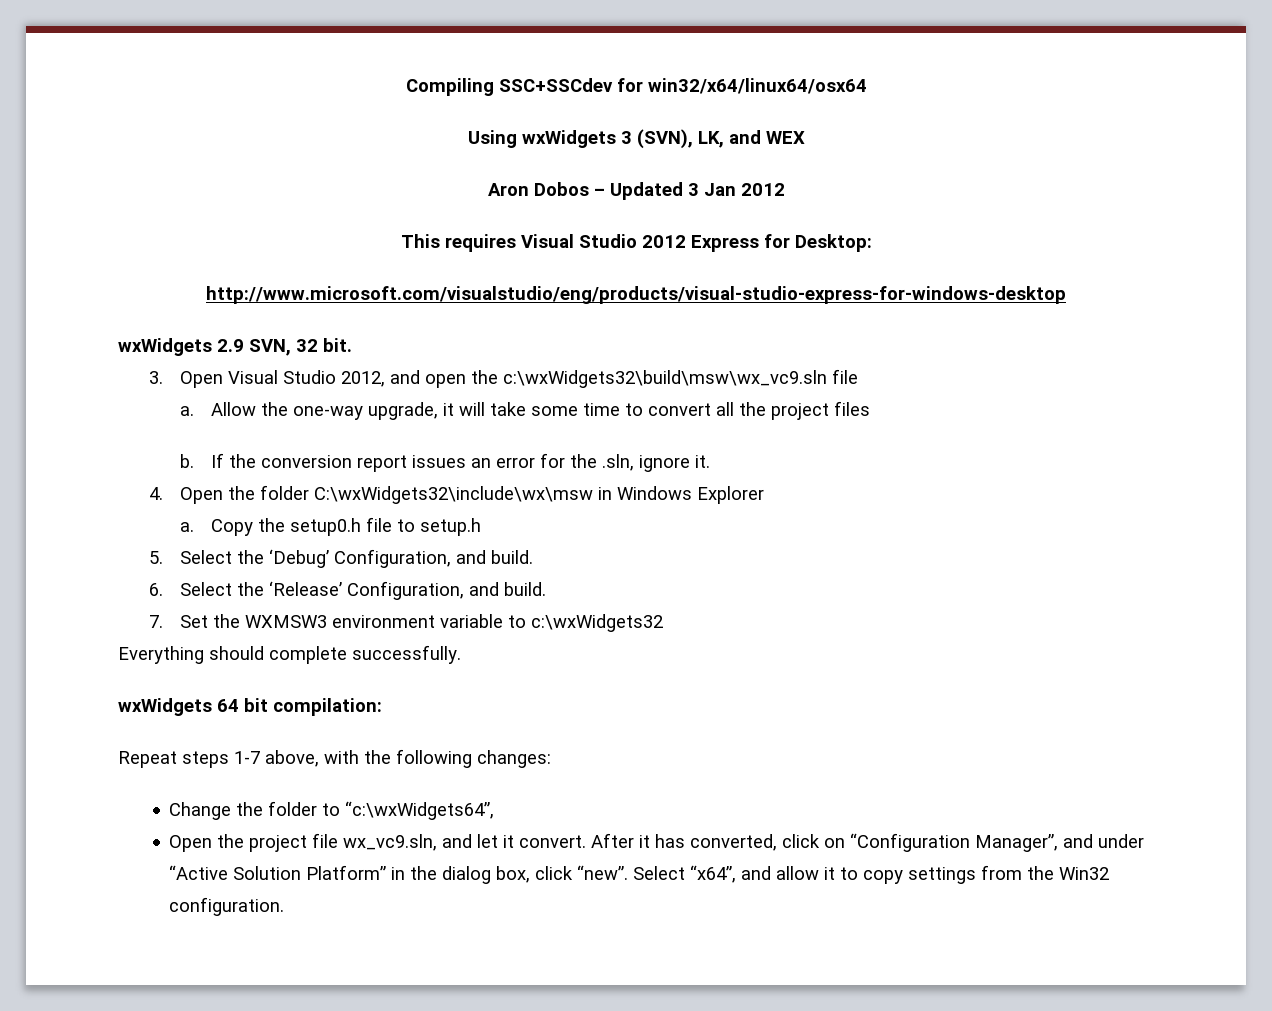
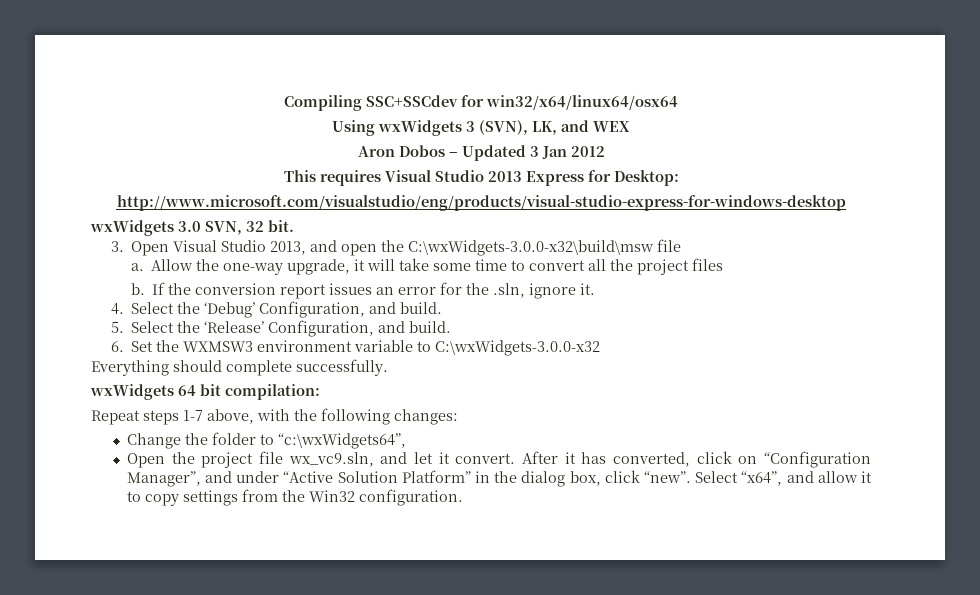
[641,235,686,248] 2012 -> [487,171,522,182] 2013
[217,339,244,352] 2.9 -> [178,221,201,232] 3.0
[341,371,386,387] 2012, -> [270,241,307,255] 2013,
[503,370,828,388] c:\wxWidgets32\build\msw\wx_vc9.sln -> [408,240,655,256] C:\wxWidgets-3.0.0-x32\build\msw
[180,485,765,504] [180,517,482,536] [149,551,164,564] Open the folder C:\wxWidgets32\include\wx\msw in Windows Explorer // a. Copy the setup0.h file to setup.h // 5. -> (124, 309) none
[149,583,164,596] 6. -> [110,322,124,333] 5.
[149,615,164,628] 7. -> [110,341,124,352] 6.
[531,614,664,632] c:\wxWidgets32 -> [435,340,601,356] C:\wxWidgets-3.0.0-x32

